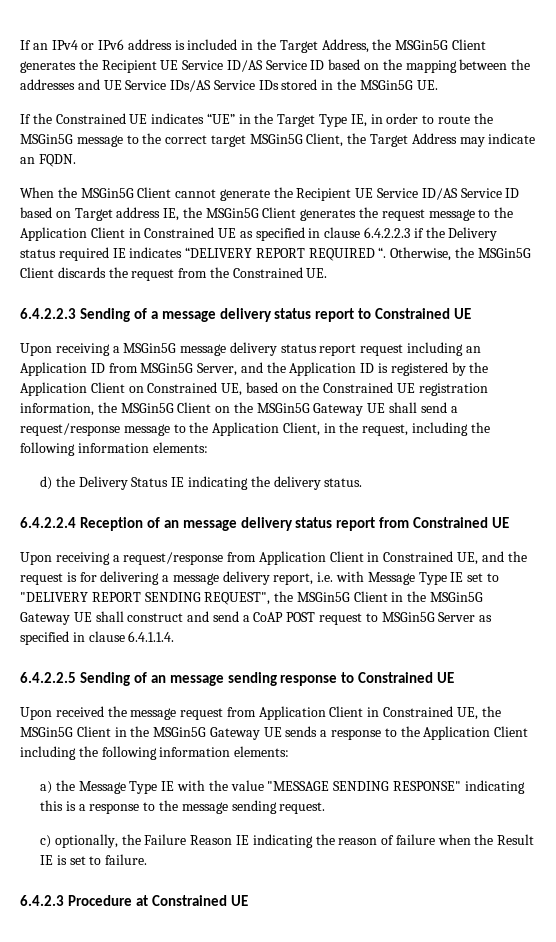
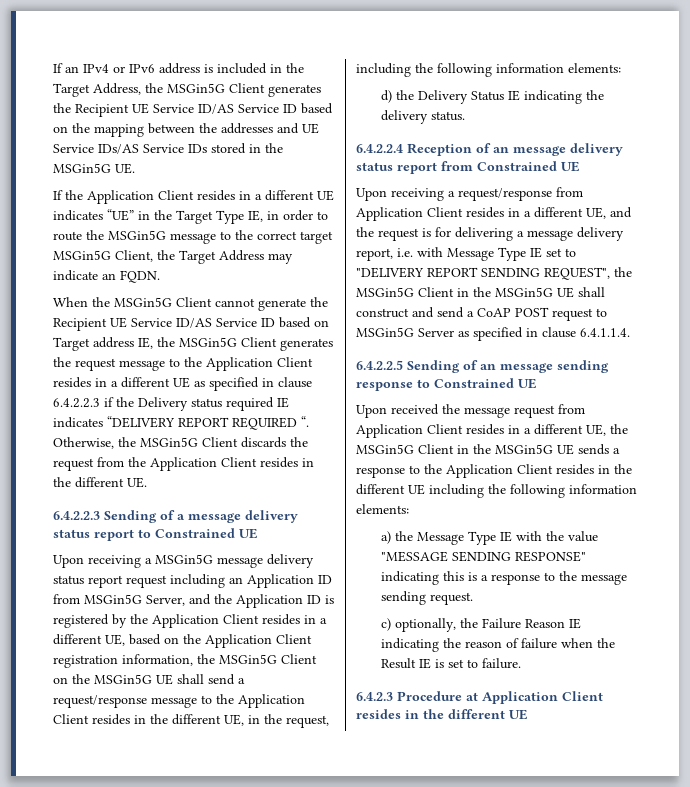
[55,113,126,124] Constrained -> [87,190,314,204] Application Client resides in a different
[128,227,215,238] in Constrained -> [53,377,170,388] resides in a different
[232,267,303,278] Constrained -> [150,457,314,471] [53,477,124,488] Application Client resides in the different
[128,382,218,393] on Constrained -> [262,614,327,625] [53,634,102,645] resides in a different
[323,382,416,393] Constrained UE -> [205,634,312,648] Application Client
[313,403,364,416] Gateway -> (152, 679) none
[282,422,320,436] Client, -> [53,714,244,726] Client resides in the different UE,
[367,551,454,562] in Constrained -> [466,207,583,218] resides in a different
[20,612,70,625] Gateway -> (553, 292) none
[367,706,454,717] in Constrained -> [466,424,583,435] resides in a different
[209,727,260,740] Gateway -> (553, 449) none
(529, 731) none -> [556,464,632,475] [356,484,425,495] resides in the different UE
[151,895,227,906] Constrained -> [482,691,603,704] [356,709,505,719] Application Client resides in the different

